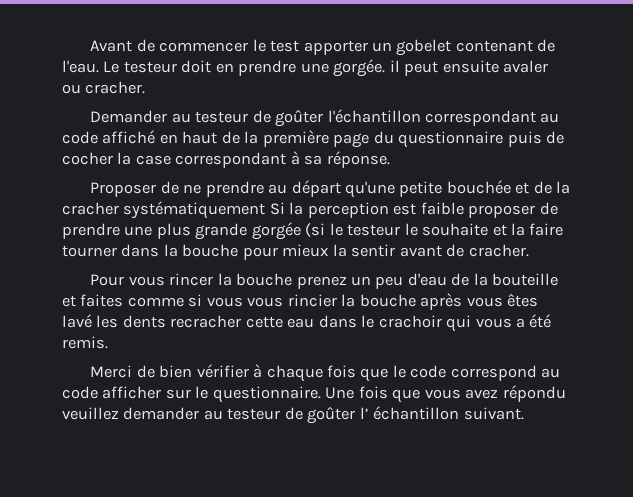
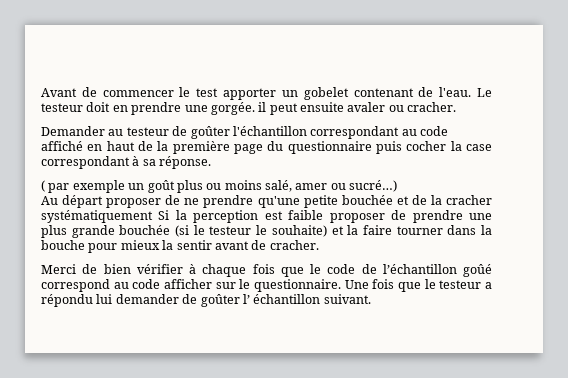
[546,131,565,144] de -> (402, 147) none
[90,182,157,197] Proposer -> [41,180,398,193] [41,195,162,208] ( par exemple un goût plus ou moins salé, amer ou sucré…) // Au départ proposer
[268,180,341,197] au départ -> (254, 201) none
[251,222,301,240] gorgée -> [119,225,171,235] bouchée
[422,223,489,236] souhaite -> [271,225,327,237] souhaite)
[90,273,559,289] [62,293,539,310] [62,314,552,332] [62,336,108,349] // Pour vous rincer la bouche prenez un peu d'eau de la bouteille et faites comme si vous vous rincier la bouche après vous êtes lavé les dents recracher cette eau dans le crachoir qui vous a été remis. -> (319, 245) none
(447, 371) none -> [361,264,492,277] de l’échantillon goûé
[424,385,566,402] [62,407,281,420] vous avez répondu veuillez demander au testeur -> [424,279,493,289] [41,294,179,307] le testeur a répondu lui demander

